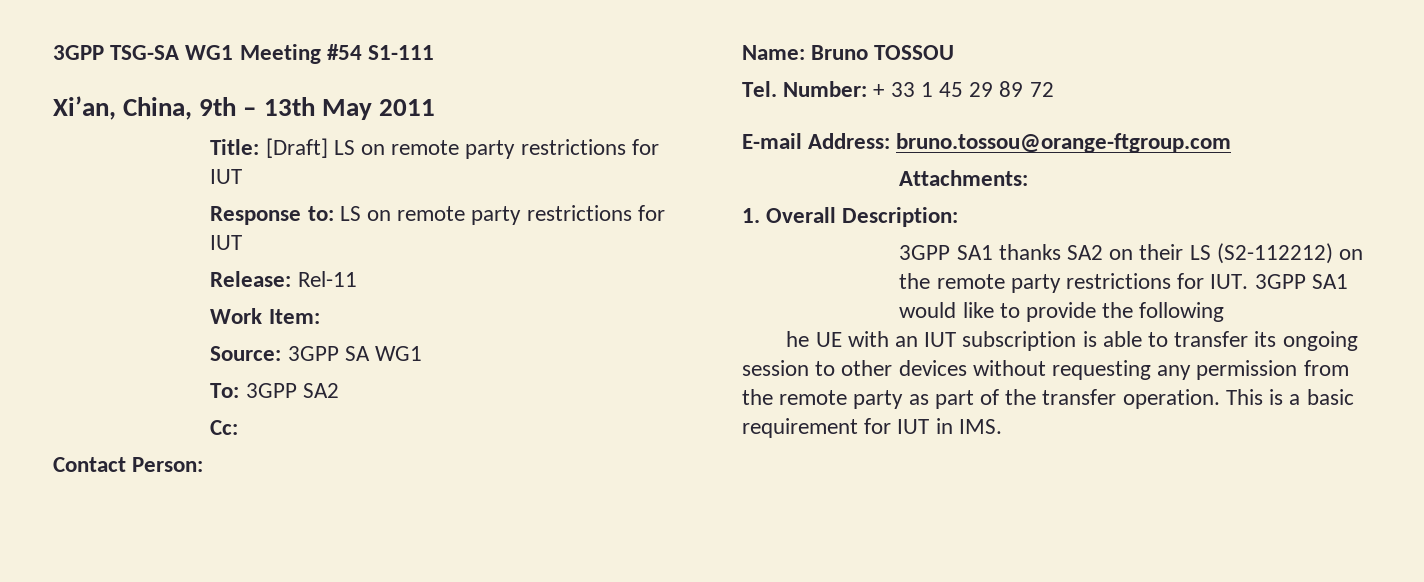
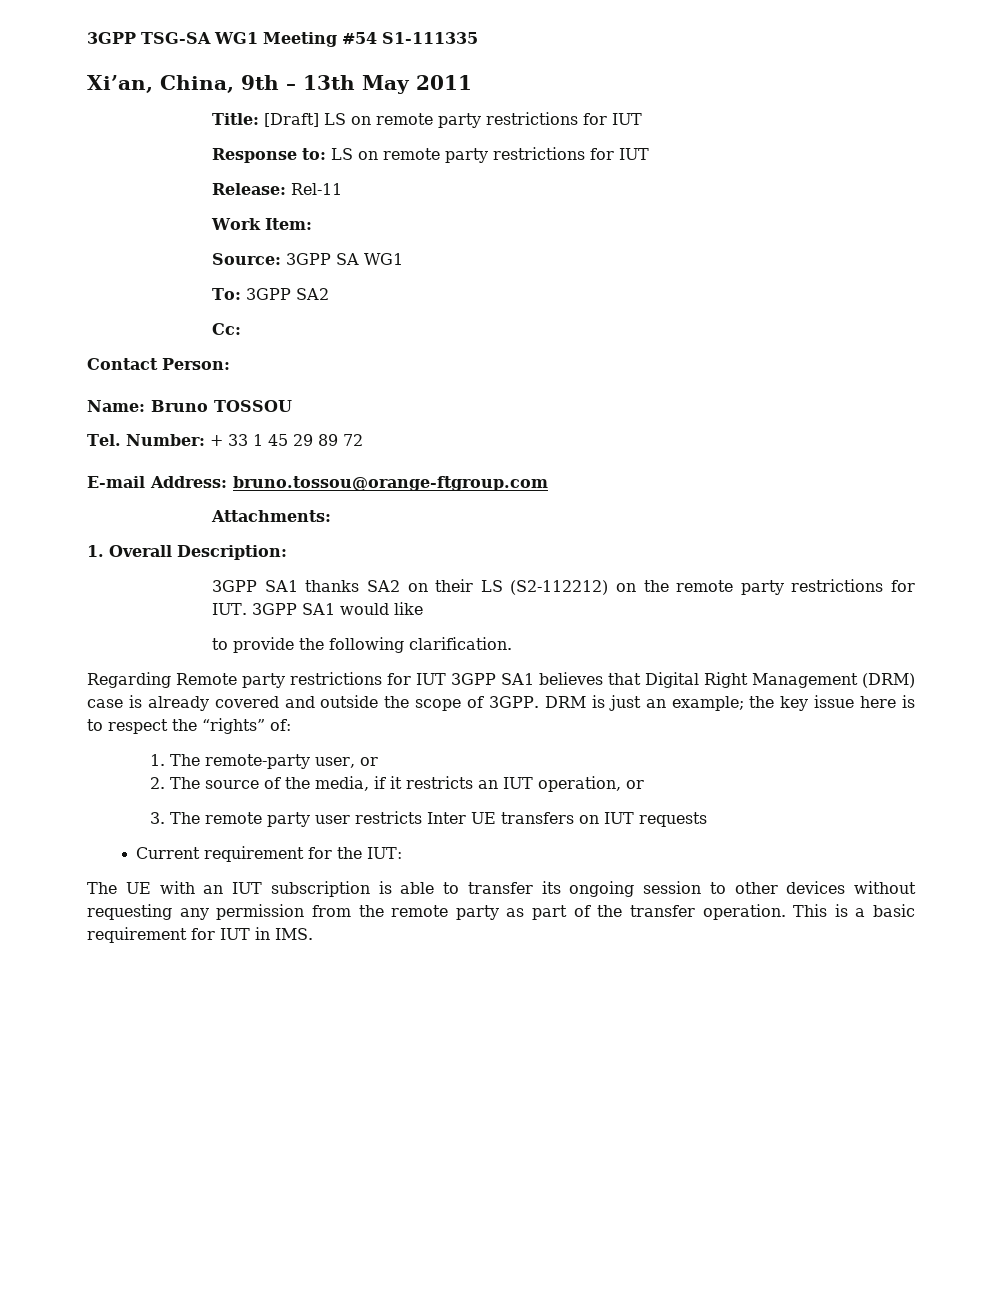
[368,45,435,60] S1-111 -> [382,32,478,44] S1-111335
(994, 310) none -> (424, 608) //
[786,331,810,347] // he -> [409,637,513,650] [87,672,915,688] [87,695,916,711] [87,718,291,734] [149,754,378,769] [149,776,644,792] [149,811,707,827] [135,846,402,862] [87,882,117,894] clarification. // Regarding Remote party restrictions for IUT 3GPP SA1 believes that Digital Right Management (DRM) case is already covered and outside the scope of 3GPP. DRM is just an example; the key issue here is to respect the “rights” of: // 1. The remote-party user, or // 2. The source of the media, if it restricts an IUT operation, or // 3. The remote party user restricts Inter UE transfers on IUT requests // Current requirement for the IUT: // The

